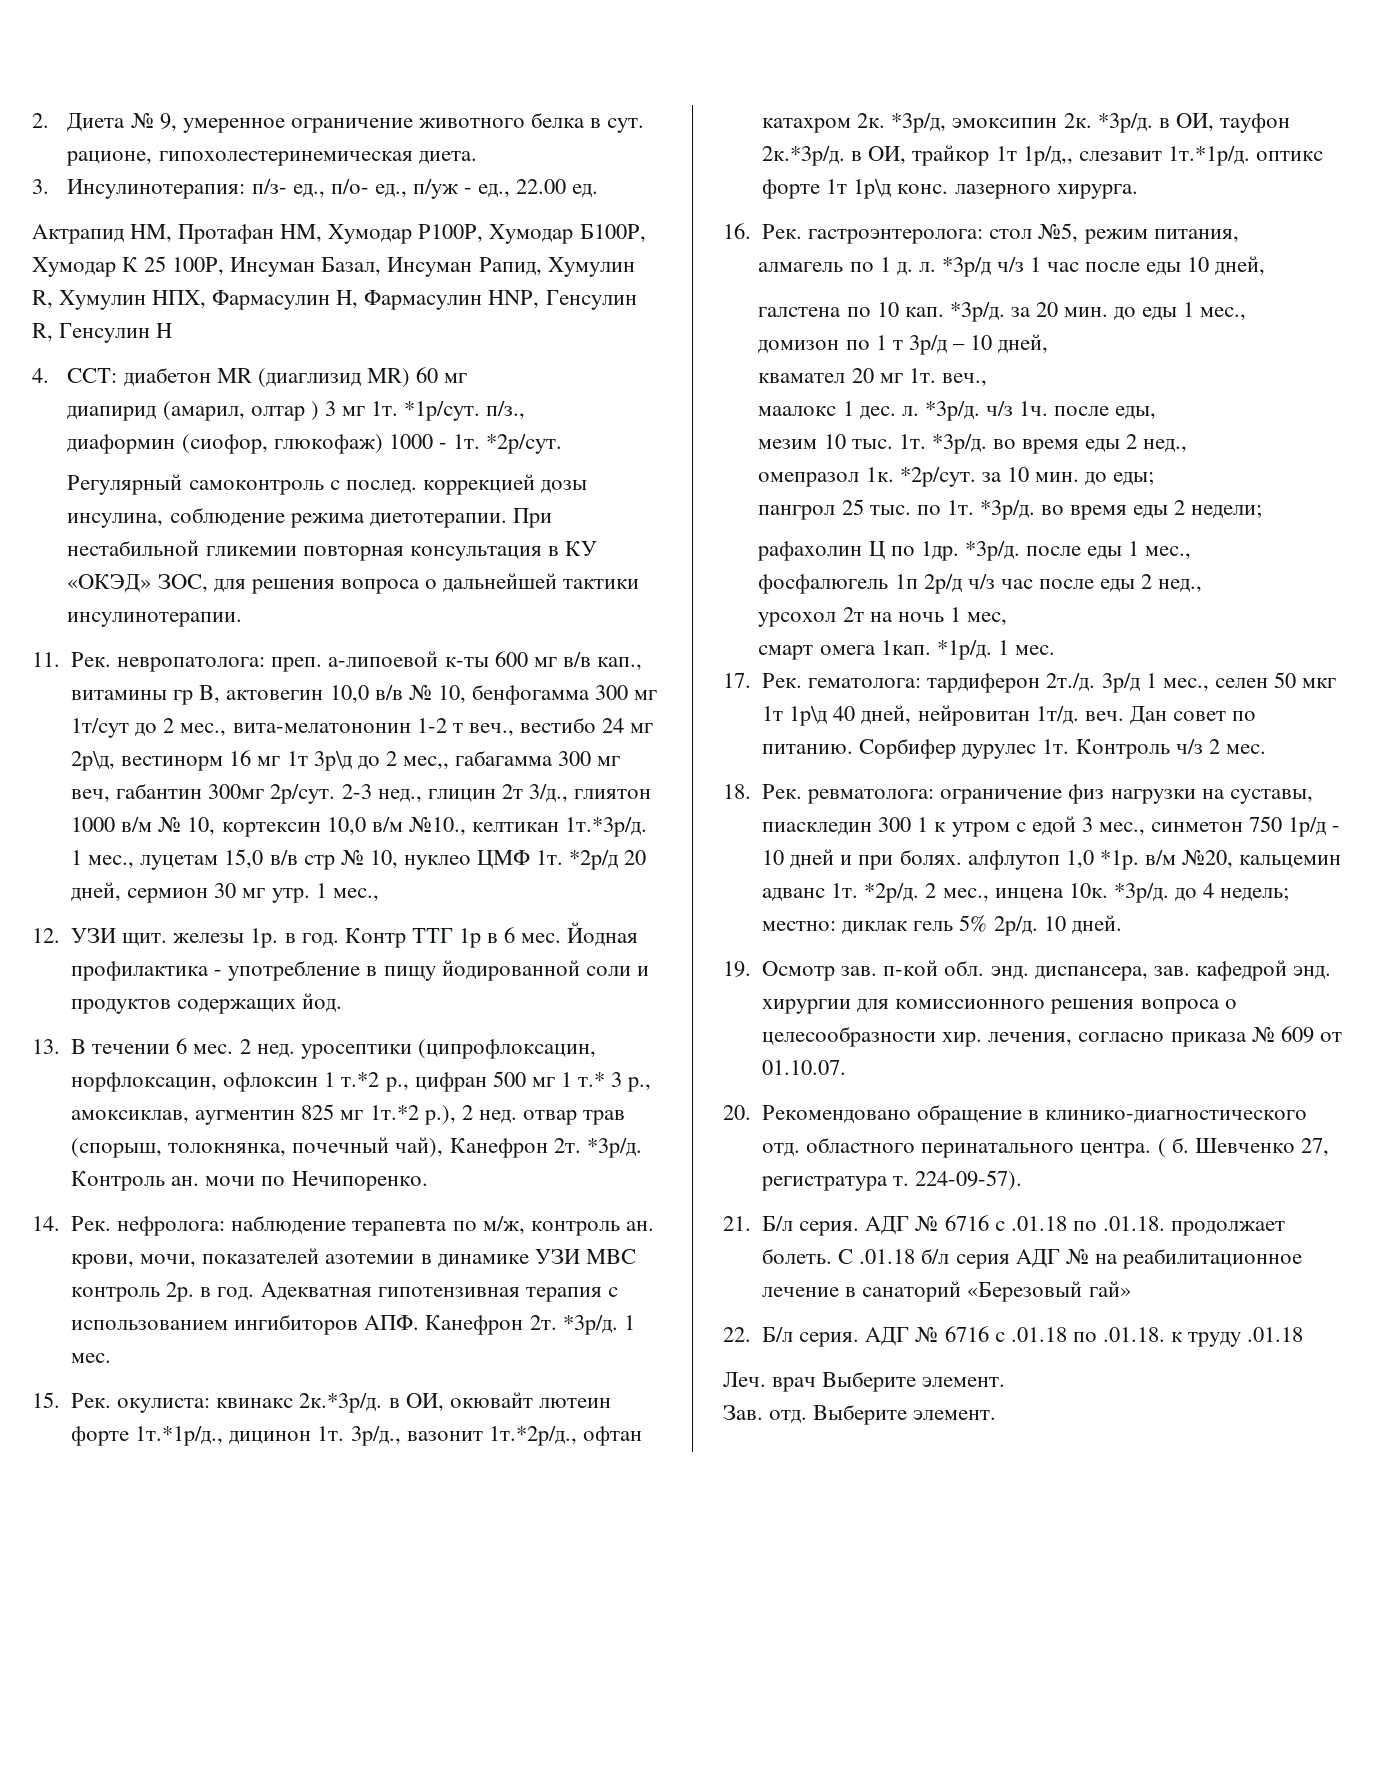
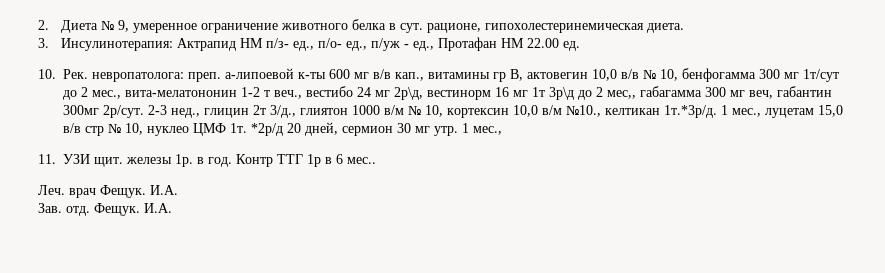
(246, 189) none -> [177,38,264,51] Актрапид НМ
(510, 191) none -> [438,37,525,51] Протафан НМ
[32,224,646,244] [32,256,635,277] [32,290,637,310] [32,323,173,343] [32,367,467,388] [67,401,526,421] [67,434,562,454] [67,474,587,495] [67,507,552,528] [67,540,597,561] [67,573,639,594] [67,612,243,627] [32,652,60,667] Актрапид НМ, Протафан НМ, Хумодар Р100Р, Хумодар Б100Р, Хумодар К 25 100Р, Инсуман Базал, Инсуман Рапид, Хумулин R, Хумулин НПХ, Фармасулин Н, Фармасулин НNР, Генсулин R, Генсулин Н // 4. ССТ: диабетон МR (диаглизид МR) 60 мг // диапирид (амарил, олтар ) 3 мг 1т. *1р/сут. п/з., // диаформин (сиофор, глюкофаж) 1000 - 1т. *2р/сут. // Регулярный самоконтроль с послед. коррекцией дозы инсулина, соблюдение режима диетотерапии. При нестабильной гликемии повторная консультация в КУ «ОКЭД» ЗОС, для решения вопроса о дальнейшей тактики инсулинотерапии. // 11. -> [38,69,56,79] 10.
[32,928,60,943] 12. -> [38,154,56,164] 11.
[521,922,639,947] [71,960,649,981] [71,993,343,1014] [32,1038,596,1059] [71,1071,652,1092] [71,1104,625,1125] [71,1137,642,1158] [71,1171,428,1191] [32,1215,654,1236] [71,1248,636,1269] [71,1282,618,1302] [71,1314,635,1335] [71,1353,112,1363] [32,1392,611,1413] [71,1426,642,1446] [762,113,1290,133] [762,145,1323,166] [762,179,1138,199] [723,223,1239,244] [758,256,1266,277] [758,302,1247,322] [758,334,1048,355] [758,368,987,387] [758,401,1157,421] [758,434,1188,454] [758,467,1154,487] [758,499,1263,520] [757,541,1192,561] [758,574,1203,594] [758,607,1007,627] [758,640,1055,660] [723,672,1336,693] [762,705,1256,726] [762,738,1266,759] [723,784,1313,804] [762,816,1341,837] [762,849,1341,870] [762,883,1289,903] [762,915,1122,936] [723,960,1331,981] [762,999,1237,1014] [762,1026,1342,1047] [762,1060,847,1075] [723,1104,1308,1125] [762,1137,1329,1158] [761,1170,1023,1191] [723,1215,1285,1236] [762,1248,1302,1269] [762,1281,1131,1302] [723,1326,1304,1347] мес. Йодная профилактика - употребление в пищу йодированной соли и продуктов содержащих йод. // 13. В течении 6 мес. 2 нед. уросептики (ципрофлоксацин, норфлоксацин, офлоксин 1 т.*2 р., цифран 500 мг 1 т.* 3 р., амоксиклав, аугментин 825 мг 1т.*2 р.), 2 нед. отвар трав (спорыш, толокнянка, почечный чай), Канефрон 2т. *3р/д. Контроль ан. мочи по Нечипоренко. // 14. Рек. нефролога: наблюдение терапевта по м/ж, контроль ан. крови, мочи, показателей азотемии в динамике УЗИ МВС контроль 2р. в год. Адекватная гипотензивная терапия с использованием ингибиторов АПФ. Канефрон 2т. *3р/д. 1 мес. // 15. Рек. окулиста: квинакс 2к.*3р/д. в ОИ, окювайт лютеин форте 1т.*1р/д., дицинон 1т. 3р/д., вазонит 1т.*2р/д., офтан катахром 2к. *3р/д, эмоксипин 2к. *3р/д. в ОИ, тауфон 2к.*3р/д. в ОИ, трайкор 1т 1р/д,, слезавит 1т.*1р/д. оптикс форте 1т 1р\д конс. лазерного хирурга. // 16. Рек. гастроэнтеролога: стол №5, режим питания, // алмагель по 1 д. л. *3р/д ч/з 1 час после еды 10 дней, // галстена по 10 кап. *3р/д. за 20 мин. до еды 1 мес., // домизон по 1 т 3р/д – 10 дней, // квамател 20 мг 1т. веч., // маалокс 1 дес. л. *3р/д. ч/з 1ч. после еды, // мезим 10 тыс. 1т. *3р/д. во время еды 2 нед., // омепразол 1к. *2р/сут. за 10 мин. до еды; // пангрол 25 тыс. по 1т. *3р/д. во время еды 2 недели; // рафахолин Ц по 1др. *3р/д. после еды 1 мес., // фосфалюгель 1п 2р/д ч/з час после еды 2 нед., // урсохол 2т на ночь 1 мес, // смарт омега 1кап. *1р/д. 1 мес. // 17. Рек. гематолога: тардиферон 2т./д. 3р/д 1 мес., селен 50 мкг 1т 1р\д 40 дней, нейровитан 1т/д. веч. Дан совет по питанию. Сорбифер дурулес 1т. Контроль ч/з 2 мес. // 18. Рек. ревматолога: ограничение физ нагрузки на суставы, пиаскледин 300 1 к утром с едой 3 мес., синметон 750 1р/д - 10 дней и при болях. алфлутоп 1,0 *1р. в/м №20, кальцемин адванс 1т. *2р/д. 2 мес., инцена 10к. *3р/д. до 4 недель; местно: диклак гель 5% 2р/д. 10 дней. // 19. Осмотр зав. п-кой обл. энд. диспансера, зав. кафедрой энд. хирургии для комиссионного решения вопроса о целесообразности хир. лечения, согласно приказа № 609 от 01.10.07. // 20. Рекомендовано обращение в клинико-диагностического отд. областного перинатального центра. ( б. Шевченко 27, регистратура т. 224-09-57). // 21. Б/л серия. АДГ № 6716 с .01.18 по .01.18. продолжает болеть. С .01.18 б/л серия АДГ № на реабилитационное лечение в санаторий «Березовый гай» // 22. Б/л серия. АДГ № 6716 с .01.18 по .01.18. к труду .01.18 -> [347,157,376,164] мес..
[822,1371,1006,1392] Выберите элемент. -> [100,185,178,198] Фещук. И.А.
[813,1404,997,1425] Выберите элемент. -> [94,203,172,216] Фещук. И.А.

